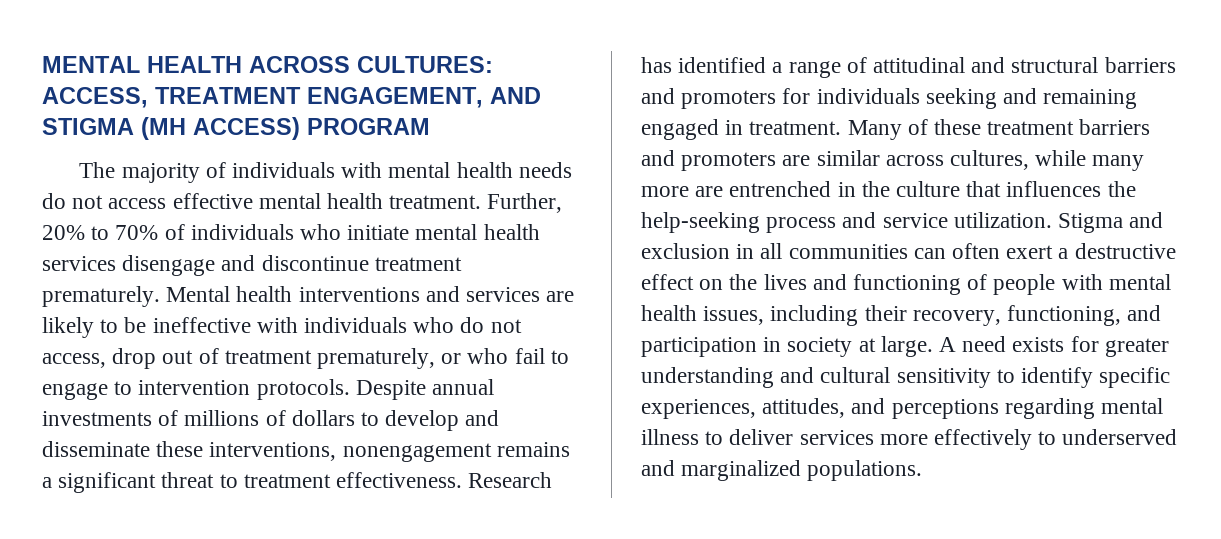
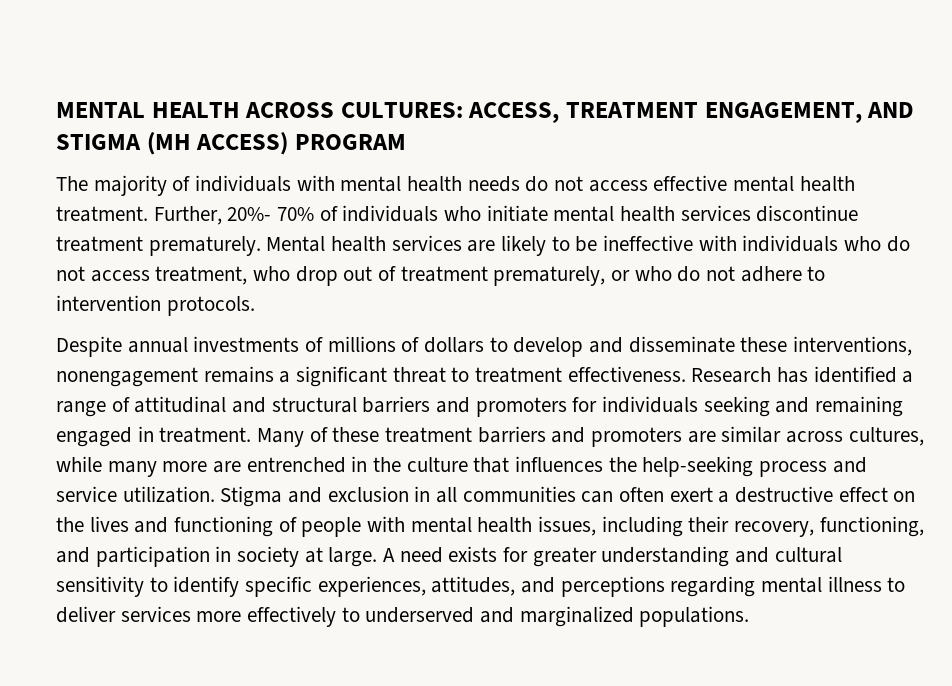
[42,225,110,240] 20% to -> [227,207,272,221] 20%-
[122,255,256,276] disengage and -> (751, 213) none
[298,286,460,302] interventions and -> (387, 244) none
[42,353,106,368] access, -> [90,266,291,285] access treatment, who
[514,348,569,364] [42,383,108,400] fail to engage -> [677,266,802,282] do not adhere
(350, 389) none -> (255, 306) //

